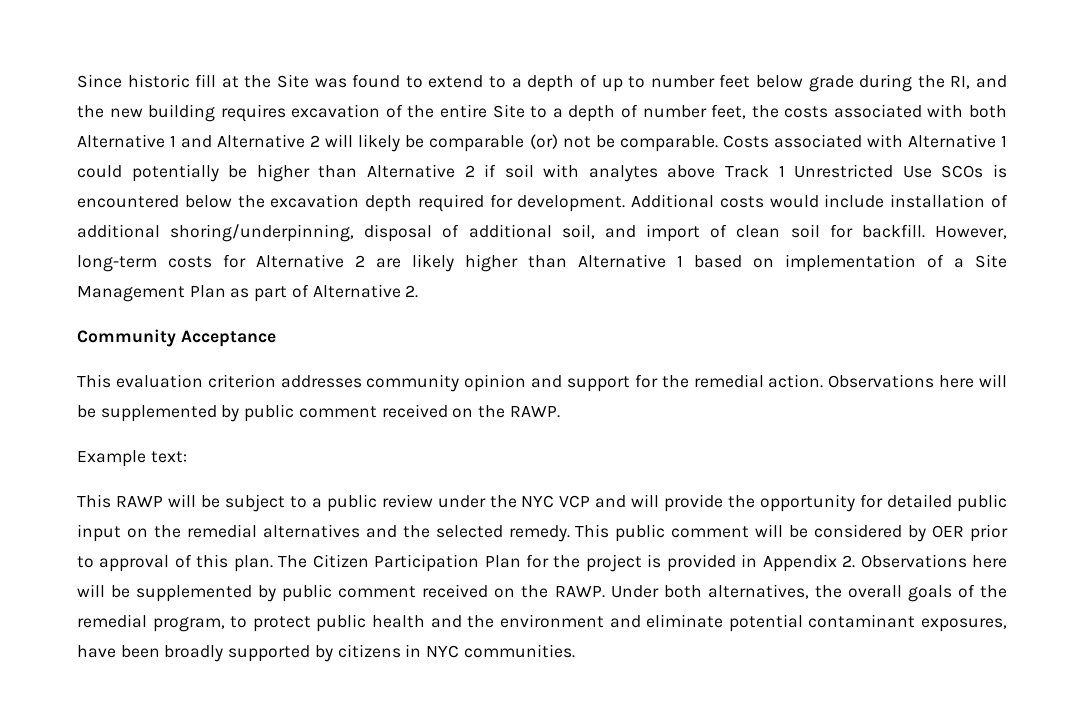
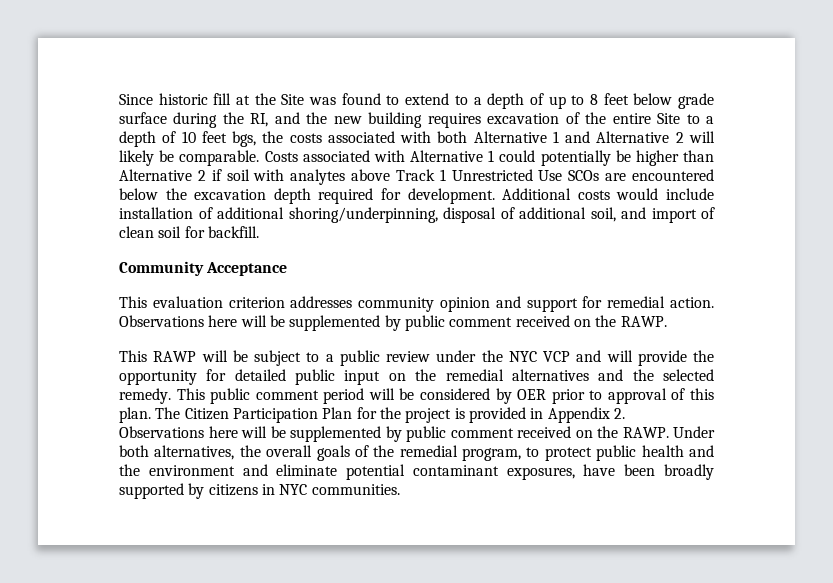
[650,75,715,88] number -> [589,94,598,105] 8
(854, 83) none -> [119,112,167,124] surface
[642,104,747,119] number feet, -> [181,131,257,147] 10 feet bgs,
[429,134,615,152] comparable (or) not be -> (175, 156) none
[993,164,1008,178] is -> [605,173,627,181] are
[935,226,1008,239] [77,254,1007,272] [77,284,419,302] However, long-term costs for Alternative 2 are likely higher than Alternative 1 based on implementation of a Site Management Plan as part of Alternative 2. -> (259, 232) none
[661,375,689,388] the -> (603, 302) none
[77,450,187,467] // Example text: -> (667, 321) none
(750, 532) none -> [323,388,365,404] period

